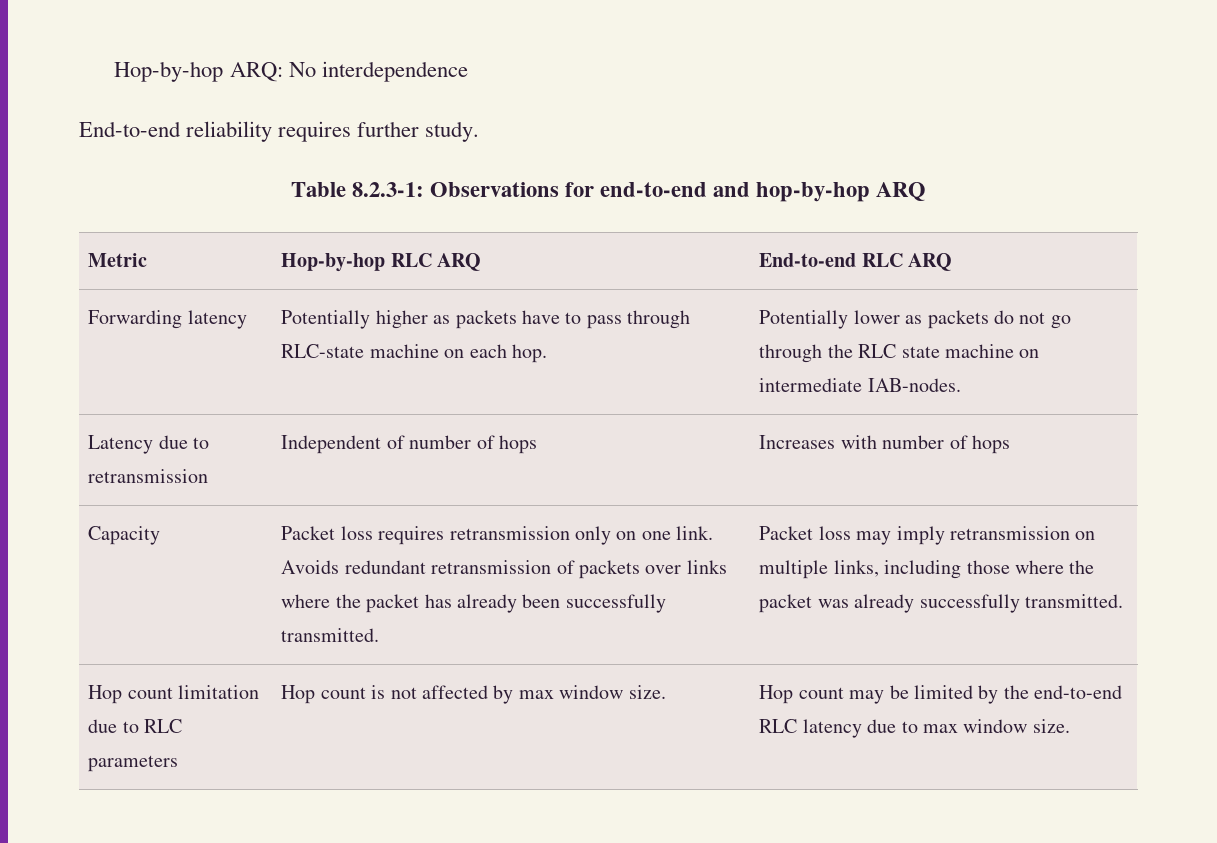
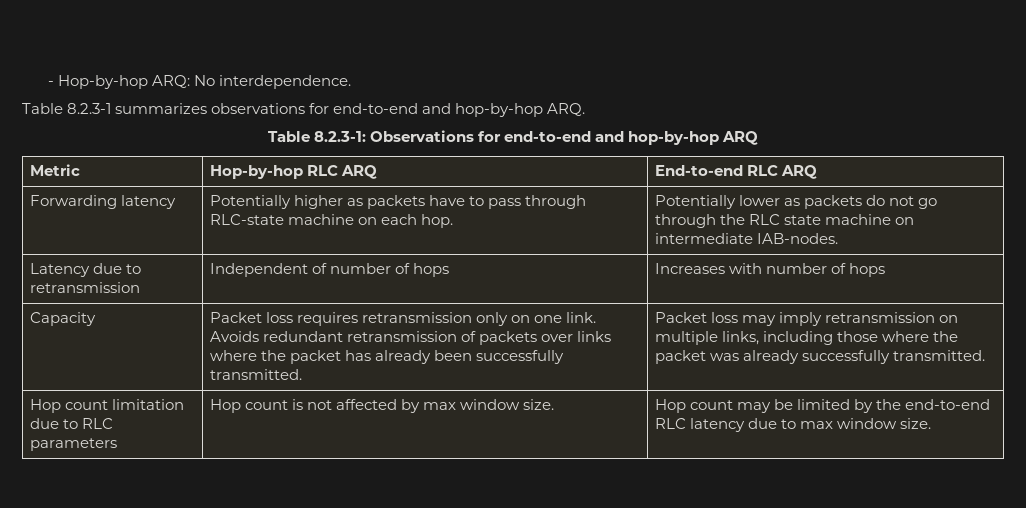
(114, 71) none -> [47,81,54,86] -
[321,61,468,82] [79,121,480,142] interdependence // End-to-end reliability requires further study. -> [218,75,351,89] [22,103,586,117] interdependence. // Table 8.2.3-1 summarizes observations for end-to-end and hop-by-hop ARQ.

